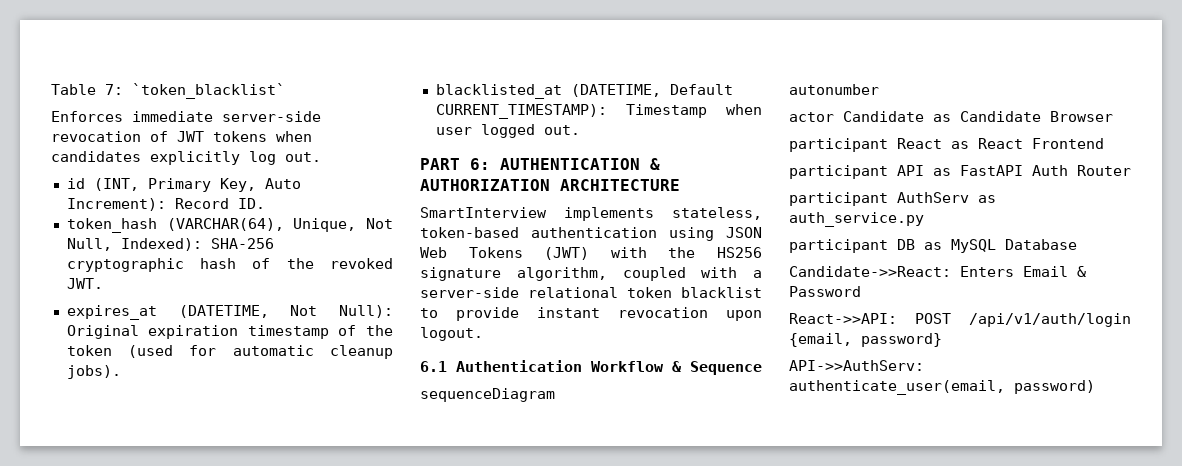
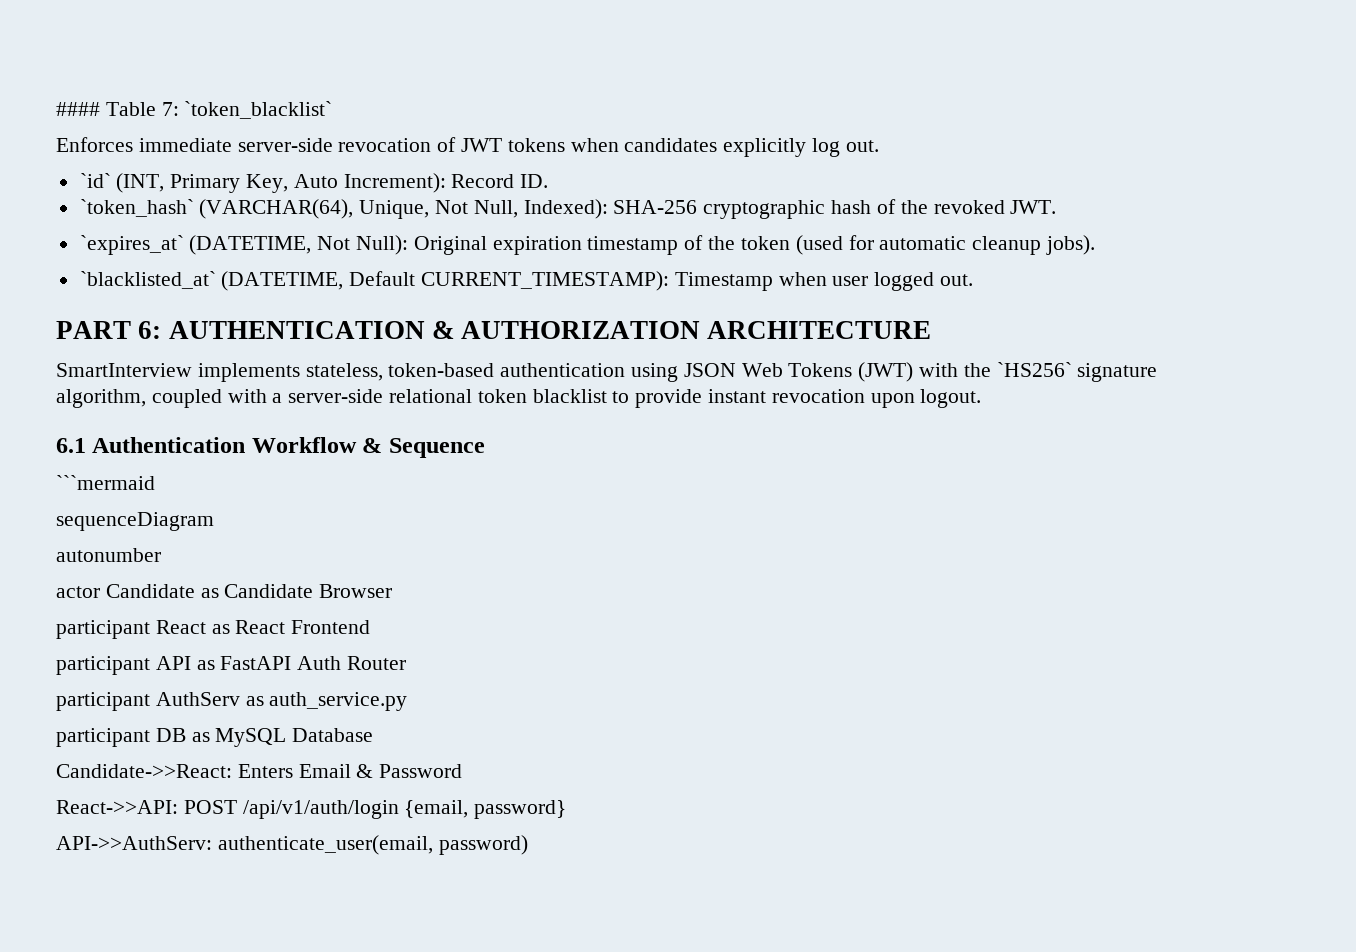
(51, 89) none -> [56,102,100,116] ####
[66,178,85,189] id -> [79,173,111,188] `id`
[66,218,157,233] token_hash -> [79,199,194,217] `token_hash`
[66,305,157,320] expires_at -> [79,235,184,255] `expires_at`
[435,84,562,99] blacklisted_at -> [79,271,216,289] `blacklisted_at`
[717,247,762,258] HS256 -> [996,362,1072,377] `HS256`
(762, 368) none -> [56,475,155,490] // ```mermaid

